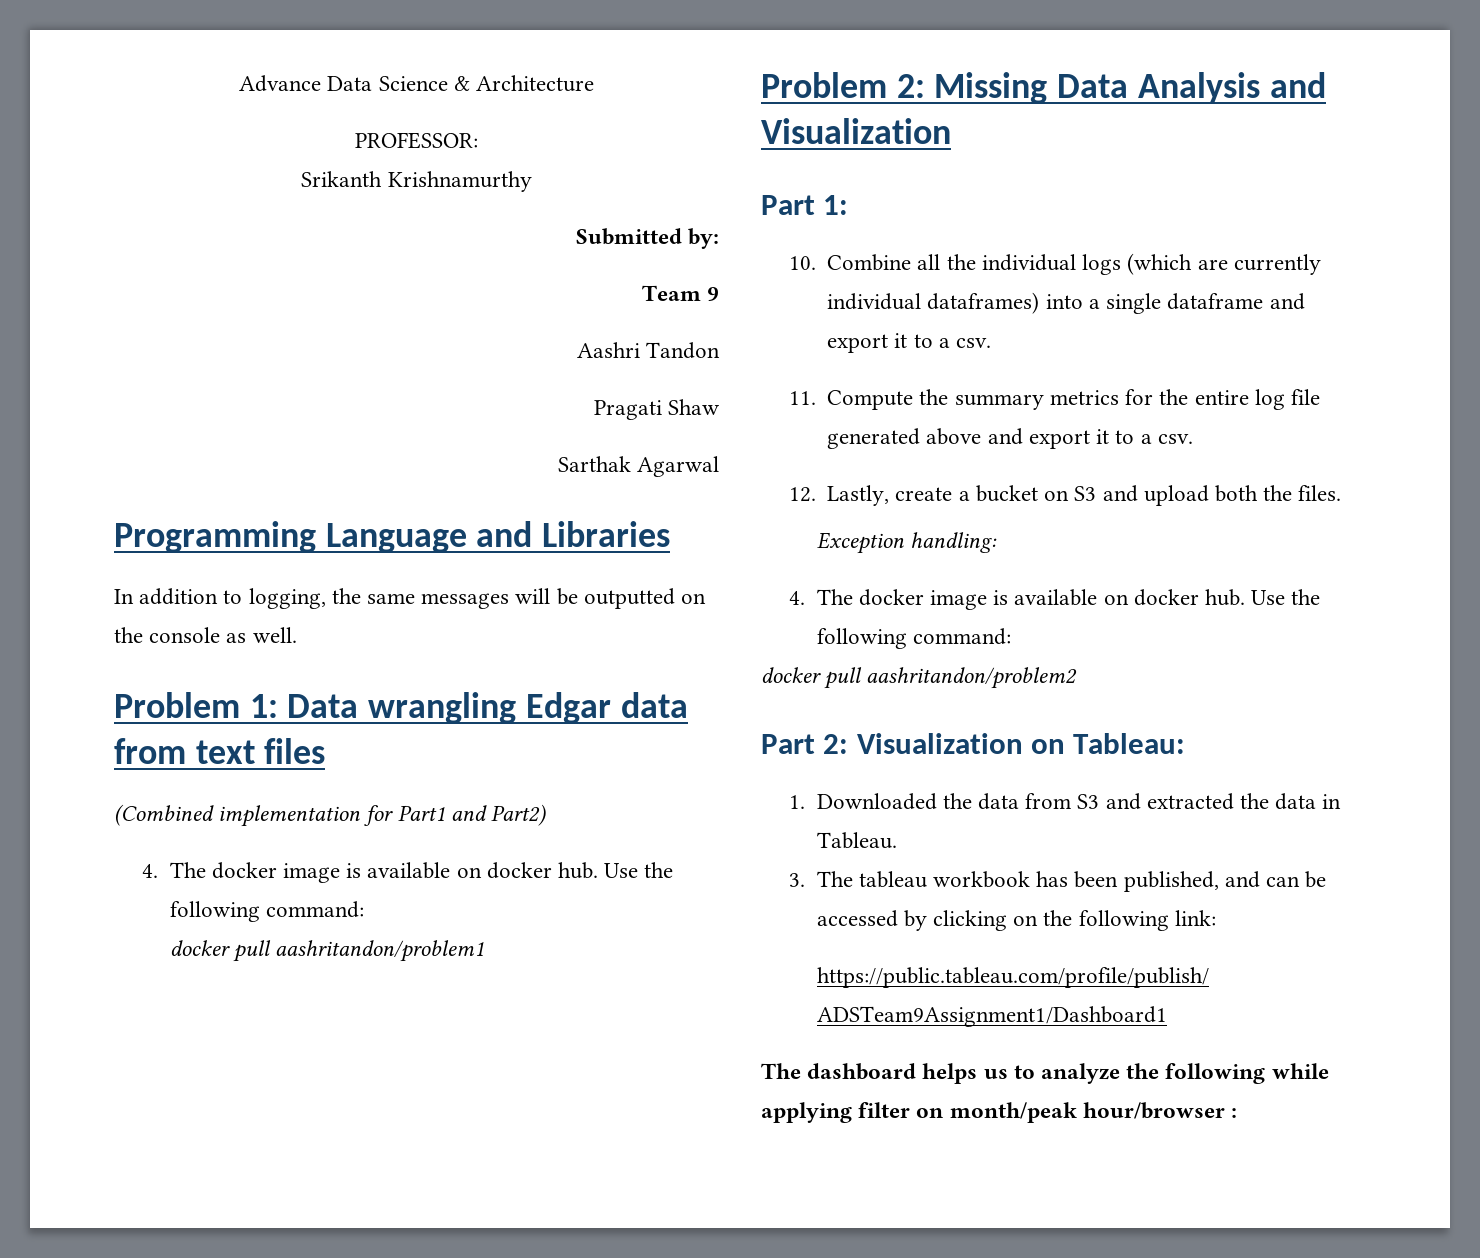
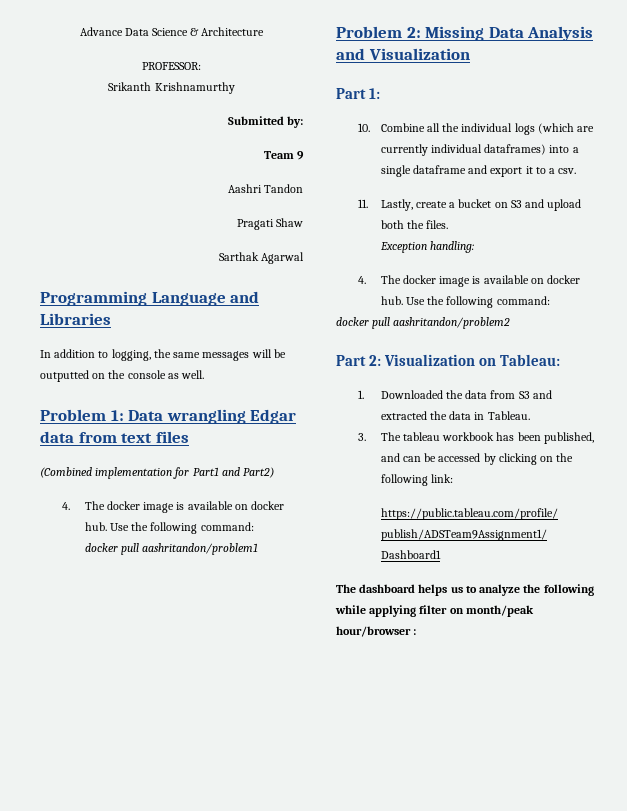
[827,389,1320,410] [827,428,1193,449] [788,487,816,502] Compute the summary metrics for the entire log file generated above and export it to a csv. // 12. -> (369, 203) none

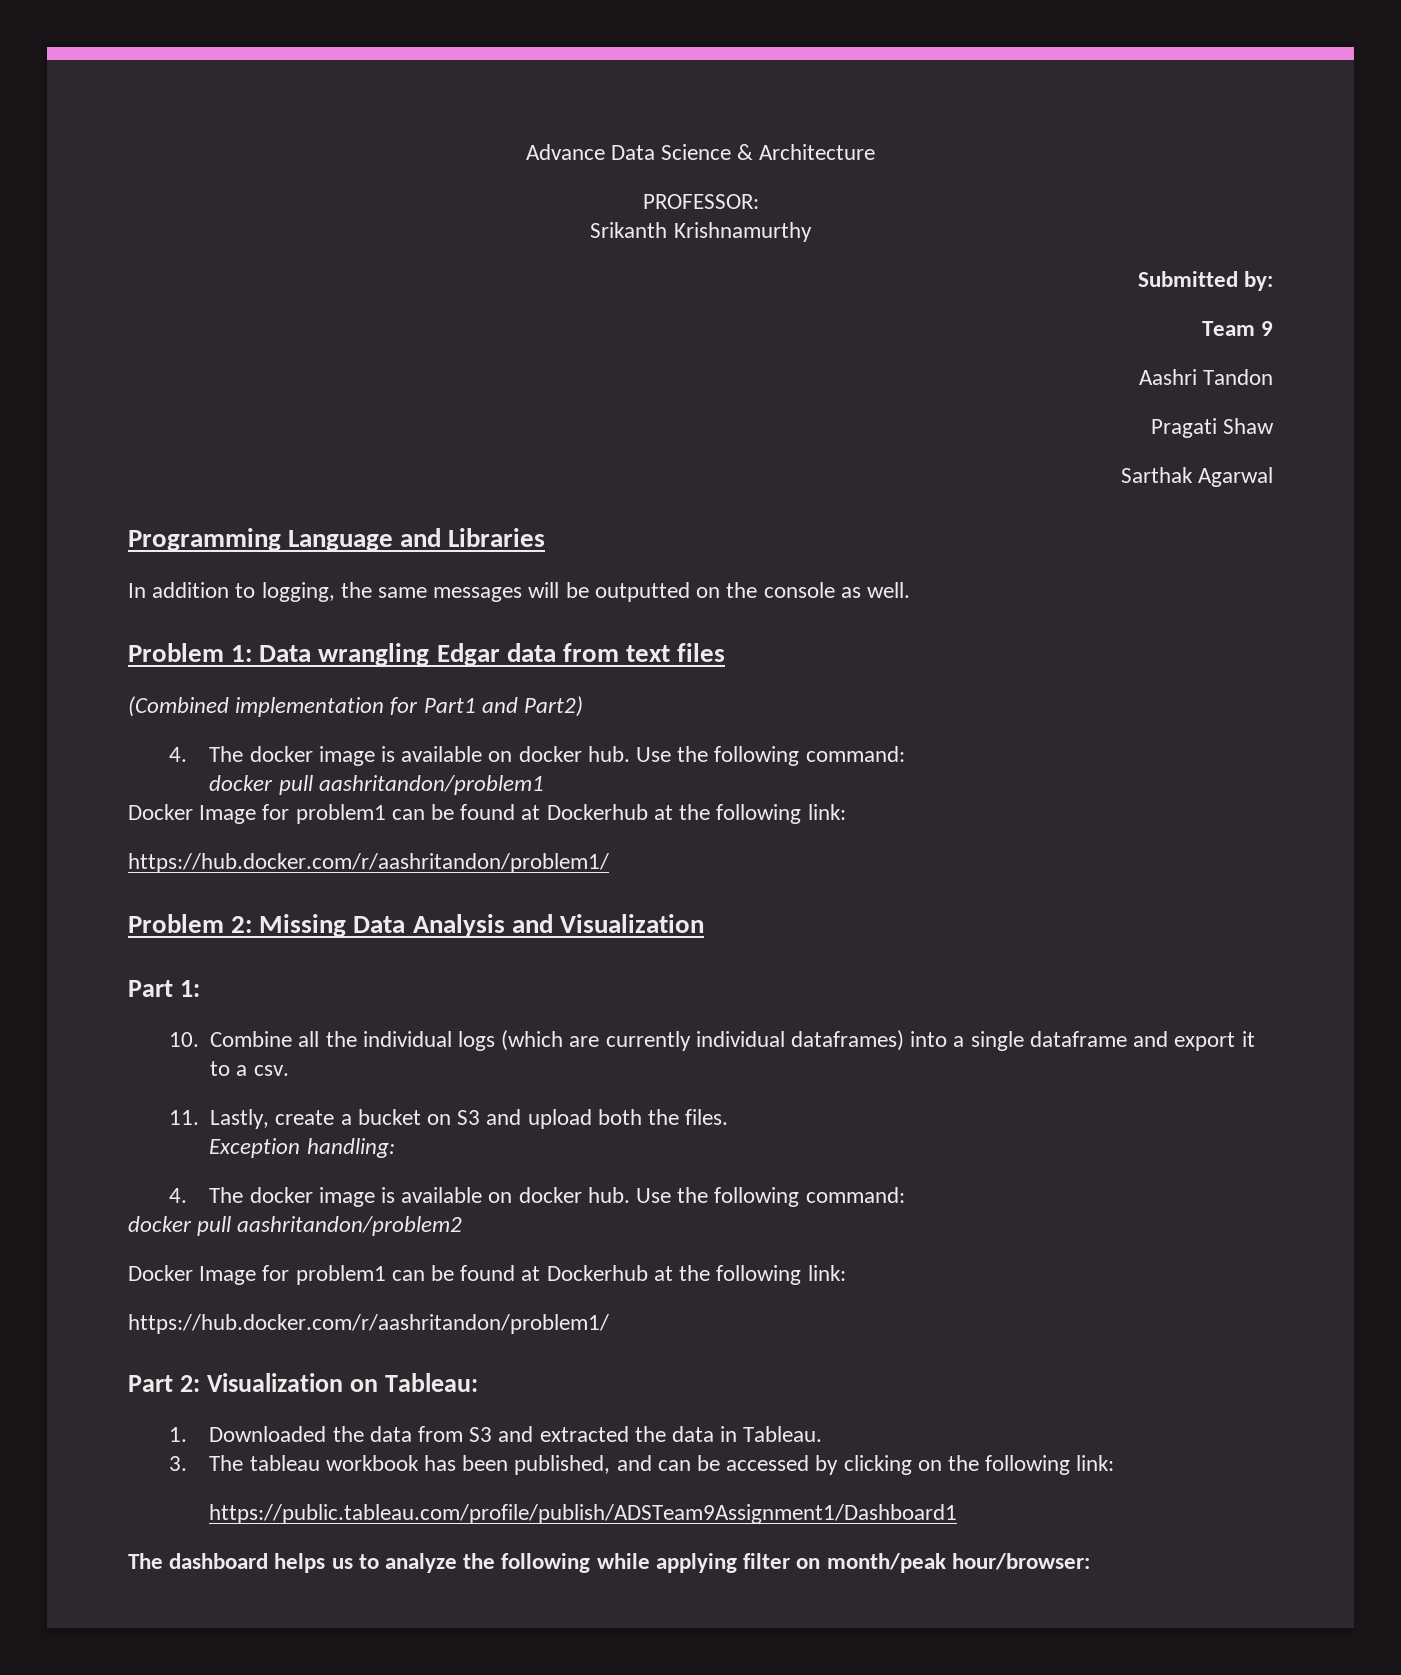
(259, 549) none -> [128,804,846,824] [128,853,609,873] // Docker Image for problem1 can be found at Dockerhub at the following link: // https://hub.docker.com/r/aashritandon/problem1/
(511, 323) none -> [128,1265,846,1285] [128,1314,609,1334] // Docker Image for problem1 can be found at Dockerhub at the following link: // https://hub.docker.com/r/aashritandon/problem1/
[336,626,417,637] hour/browser : -> [951,1553,1090,1570] hour/browser:

